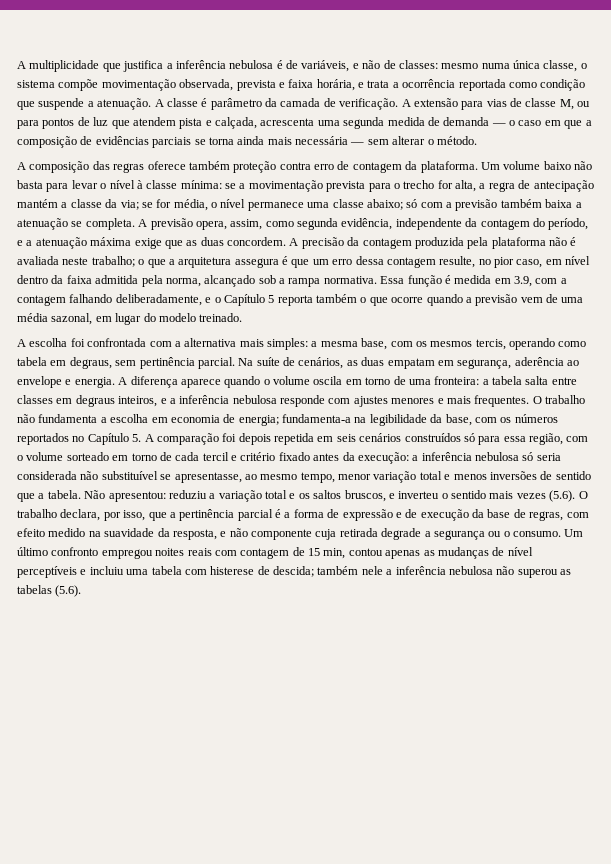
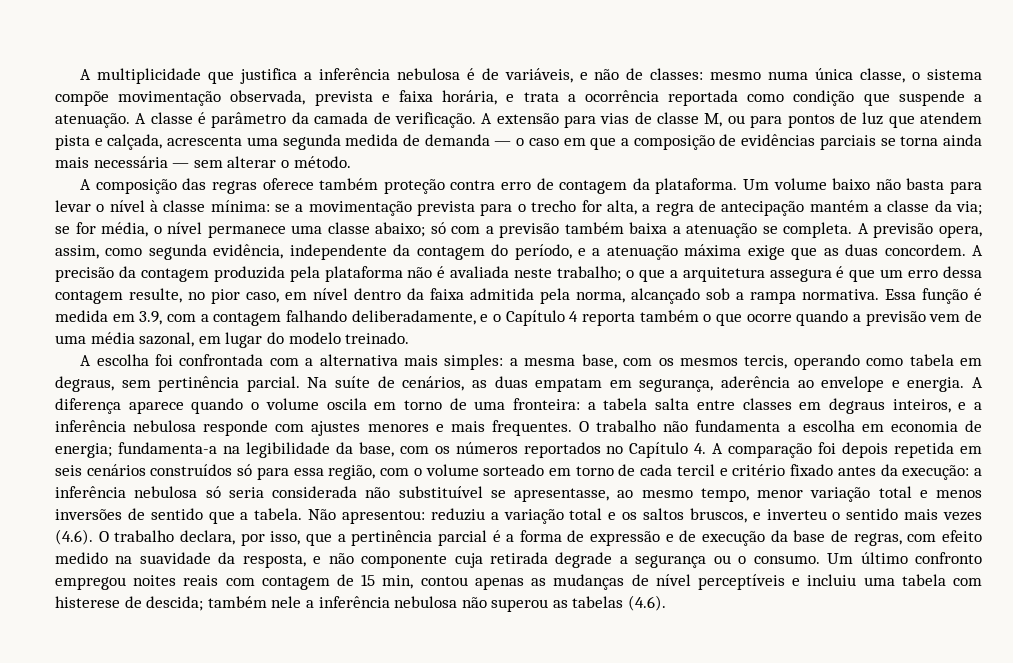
[268,295,275,303] 5 -> [569,311,579,322] 4
[132,434,142,442] 5. -> [694,443,707,454] 4.
[549,490,576,502] (5.6). -> [55,529,93,545] (4.6).
[55,585,82,597] (5.6). -> [628,595,667,611] (4.6).

